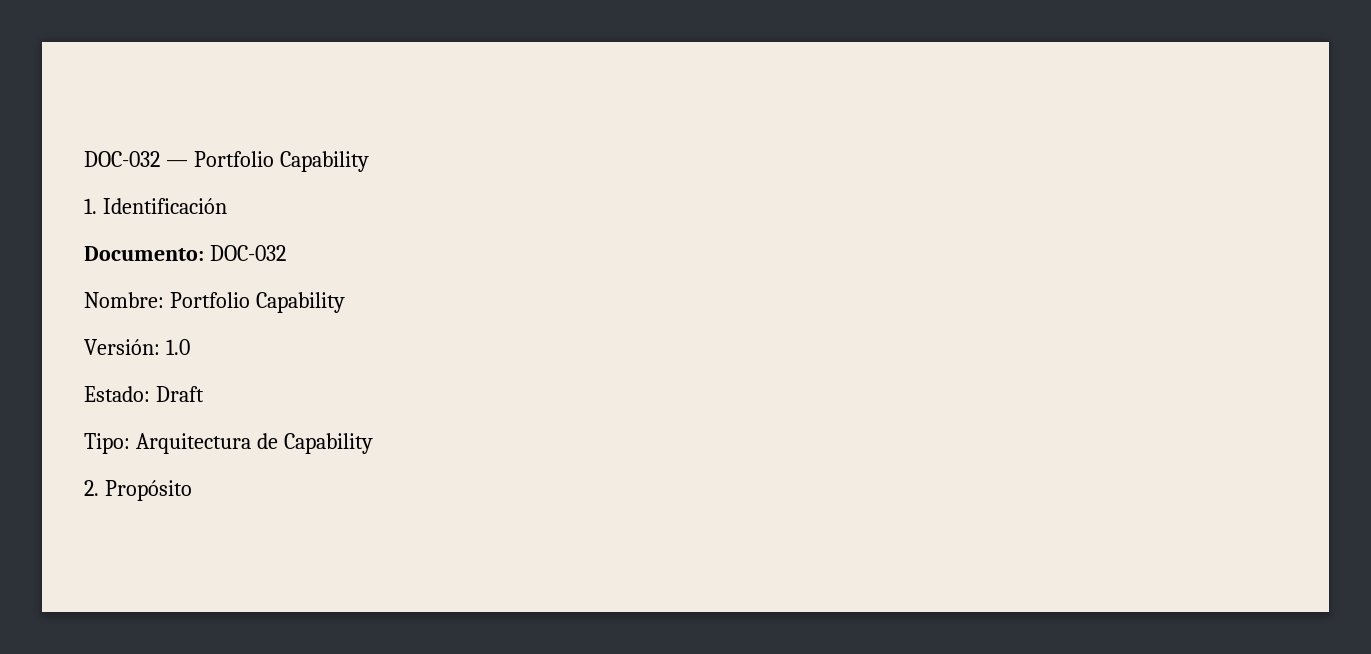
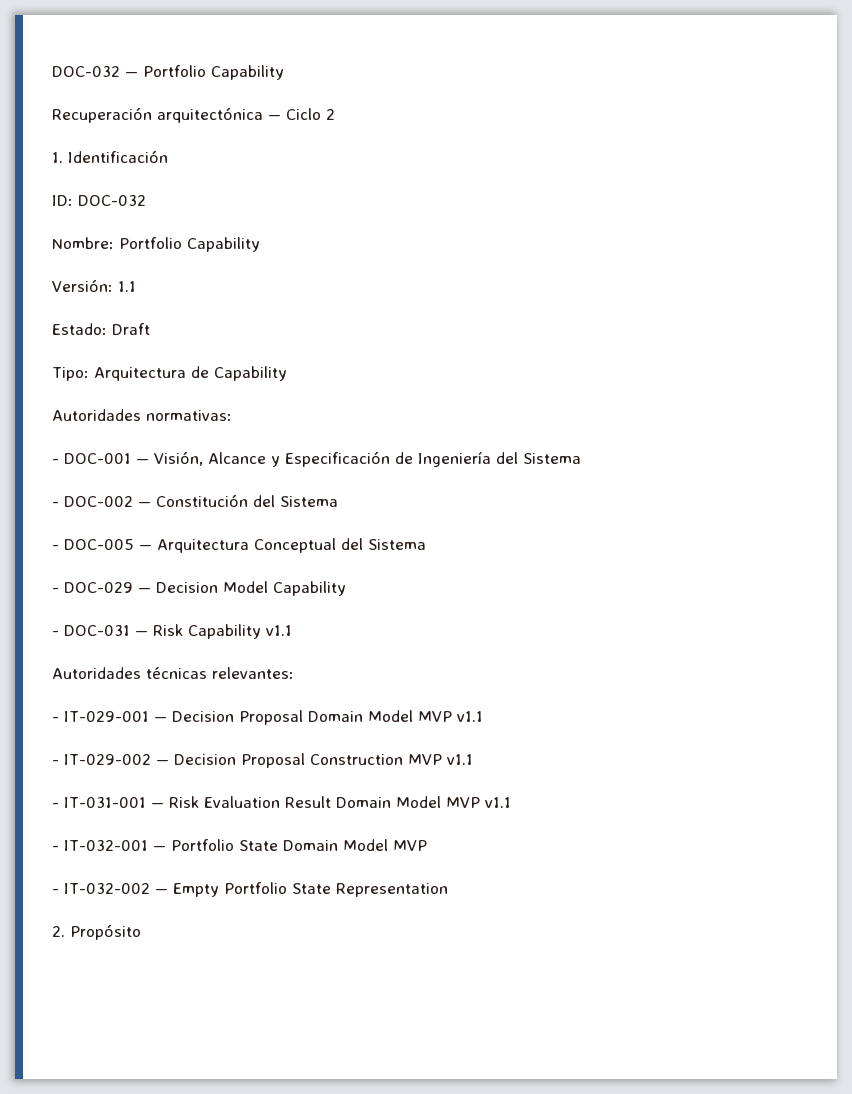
(369, 161) none -> [52,107,335,123] // Recuperación arquitectónica — Ciclo 2
[84,246,204,261] Documento: -> [52,195,73,206] ID:
[165,339,190,355] 1.0 -> [117,281,136,292] 1.1
(373, 443) none -> [52,409,232,421] [52,451,581,467] [52,494,338,507] [52,538,426,553] [52,581,346,596] [52,624,292,639] [52,667,294,679] [52,710,483,725] [52,753,473,768] [52,796,511,808] [52,839,427,851] [52,882,448,897] // Autoridades normativas: // - DOC-001 — Visión, Alcance y Especificación de Ingeniería del Sistema // - DOC-002 — Constitución del Sistema // - DOC-005 — Arquitectura Conceptual del Sistema // - DOC-029 — Decision Model Capability // - DOC-031 — Risk Capability v1.1 // Autoridades técnicas relevantes: // - IT-029-001 — Decision Proposal Domain Model MVP v1.1 // - IT-029-002 — Decision Proposal Construction MVP v1.1 // - IT-031-001 — Risk Evaluation Result Domain Model MVP v1.1 // - IT-032-001 — Portfolio State Domain Model MVP // - IT-032-002 — Empty Portfolio State Representation

